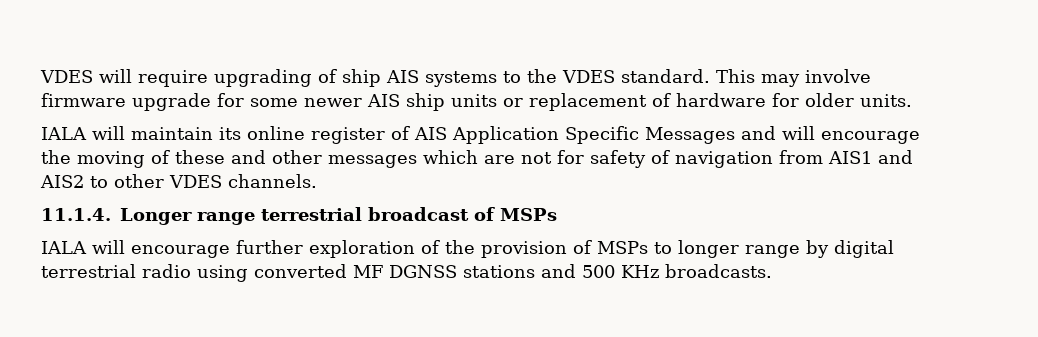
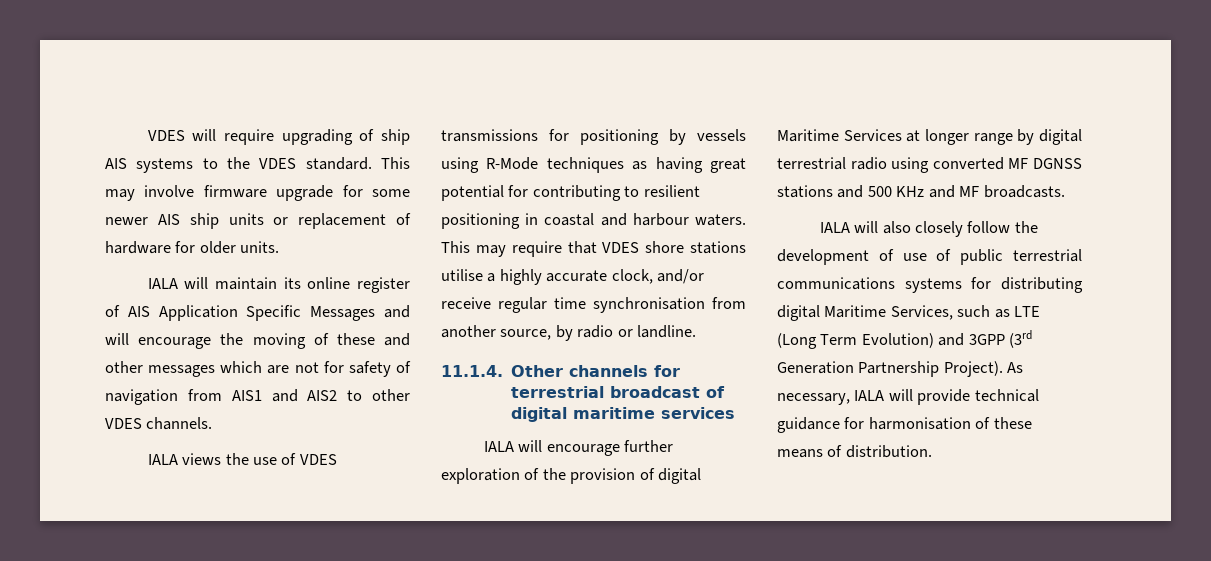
[41,207,557,225] 11.1.4. Longer range terrestrial broadcast of MSPs -> [147,453,337,465] [441,129,746,145] [441,157,746,173] [441,185,700,201] [441,213,746,229] [441,241,746,257] [441,269,705,285] [441,297,746,313] [441,325,697,341] [441,365,681,377] [511,386,726,398] [511,407,736,422] IALA views the use of VDES transmissions for positioning by vessels using R-Mode techniques as having great potential for contributing to resilient positioning in coastal and harbour waters. This may require that VDES shore stations utilise a highly accurate clock, and/or receive regular time synchronisation from another source, by radio or landline. // 11.1.4. Other channels for terrestrial broadcast of digital maritime services
[597,241,672,254] MSPs to -> [658,468,702,484] [777,129,921,142] digital Maritime Services at
(659, 271) none -> [928,185,980,198] and MF
(772, 271) none -> [819,221,1038,237] [777,249,1082,265] [777,277,1083,293] [777,305,1041,321] [777,330,1033,349] [777,361,1024,377] [777,389,1039,405] [777,417,1032,433] [777,445,932,458] // IALA will also closely follow the development of use of public terrestrial communications systems for distributing digital Maritime Services, such as LTE (Long Term Evolution) and 3GPP (3rd Generation Partnership Project). As necessary, IALA will provide technical guidance for harmonisation of these means of distribution.

